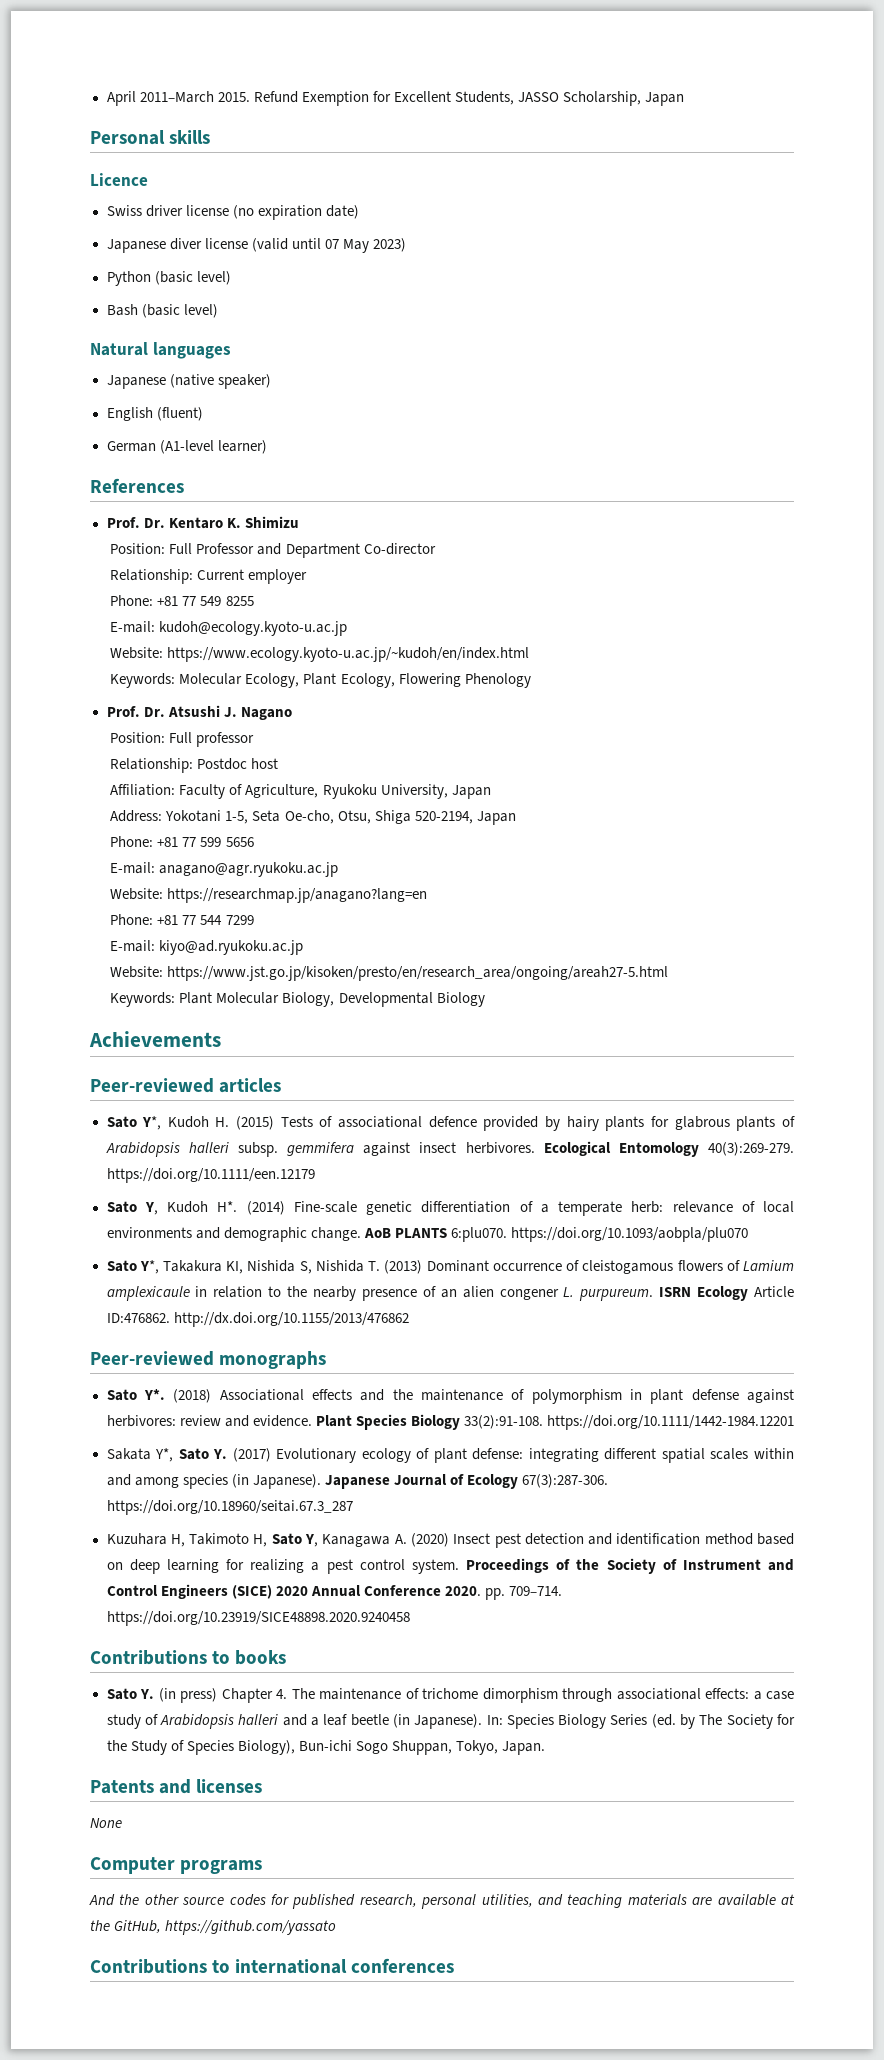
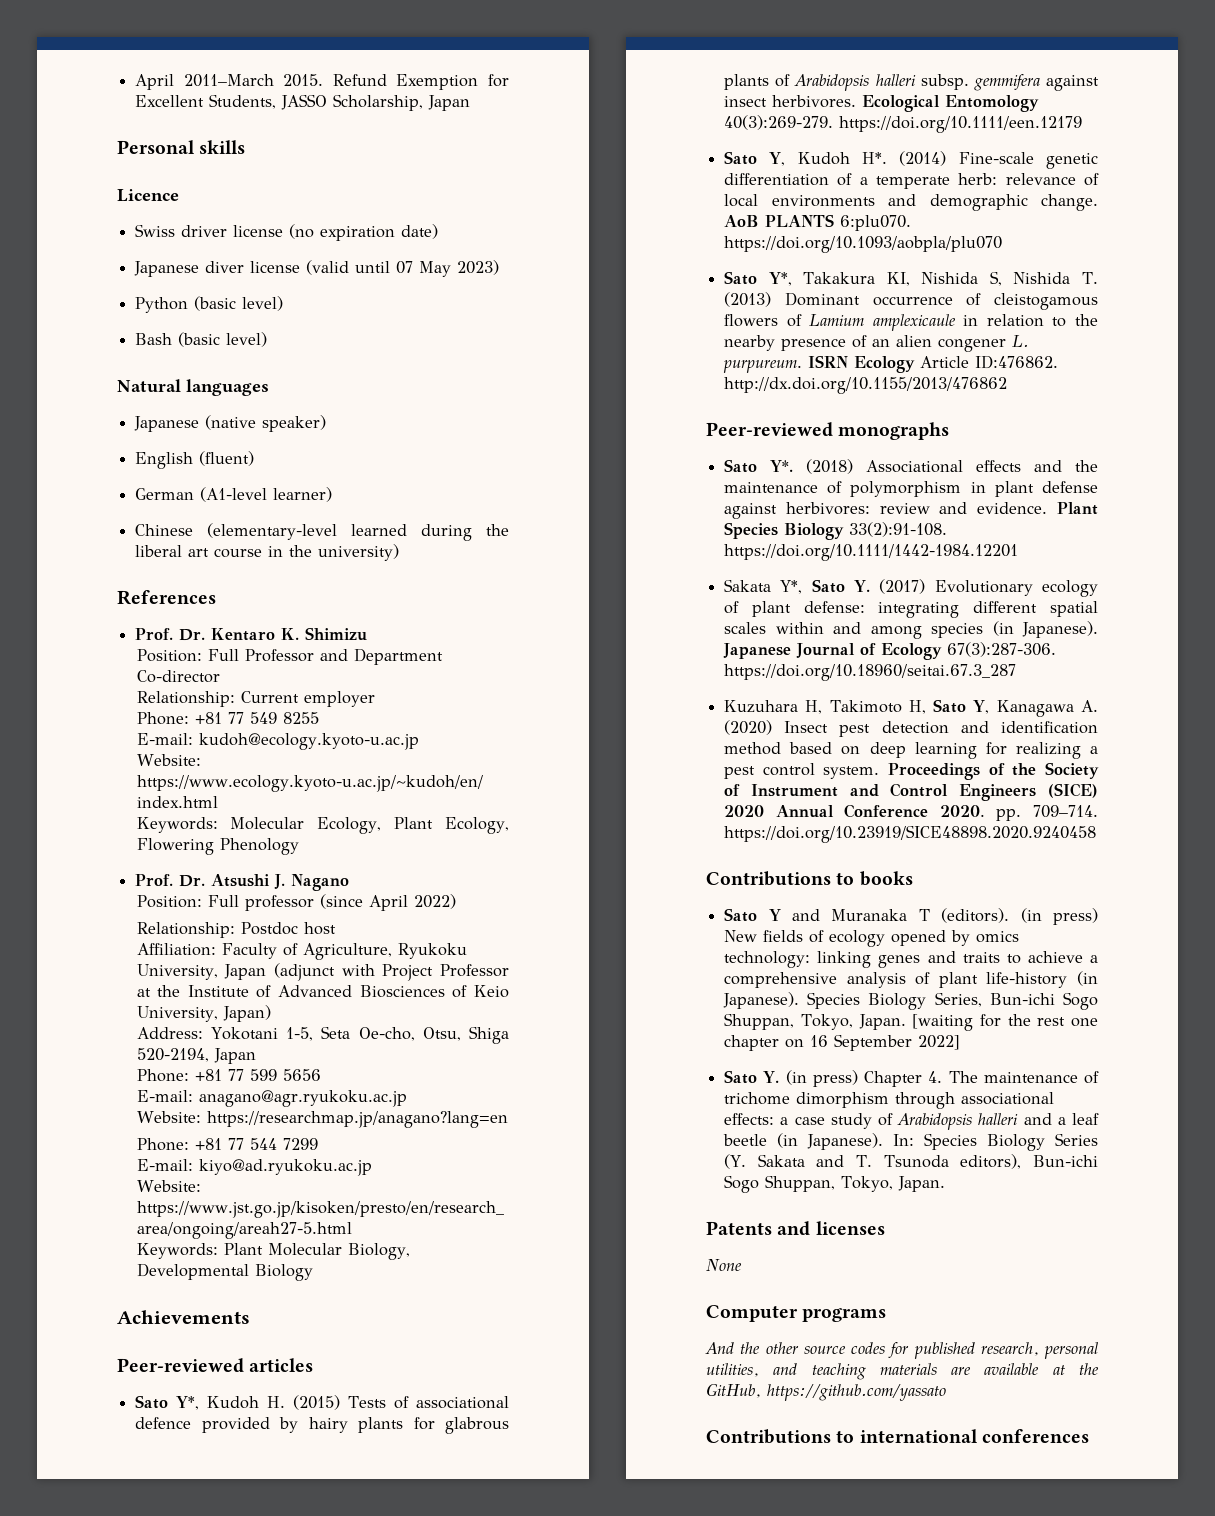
(267, 447) none -> [135,523,509,541] [135,544,400,561] // Chinese (elementary-level learned during the liberal art course in the university)
(255, 739) none -> [319,894,456,911] (since April 2022)
(491, 792) none -> [273,963,509,981] [136,985,509,998] [136,1005,271,1022] (adjunct with Project Professor at the Institute of Advanced Biosciences of Keio University, Japan)
(287, 1657) none -> [724,908,1098,925] [724,930,1020,947] [724,951,1098,968] [724,971,1098,988] [723,992,1098,1010] [724,1013,1098,1031] [724,1034,961,1051] // Sato Y and Muranaka T (editors). (in press) New fields of ecology opened by omics technology: linking genes and traits to achieve a comprehensive analysis of plant life-history (in Japanese). Species Biology Series, Bun-ichi Sogo Shuppan, Tokyo, Japan. [waiting for the rest one chapter on 16 September 2022]
[651,1714,795,1729] [106,1740,295,1755] (ed. by The Society for the Study of Species Biology), -> [724,1154,1022,1169] (Y. Sakata and T. Tsunoda editors),

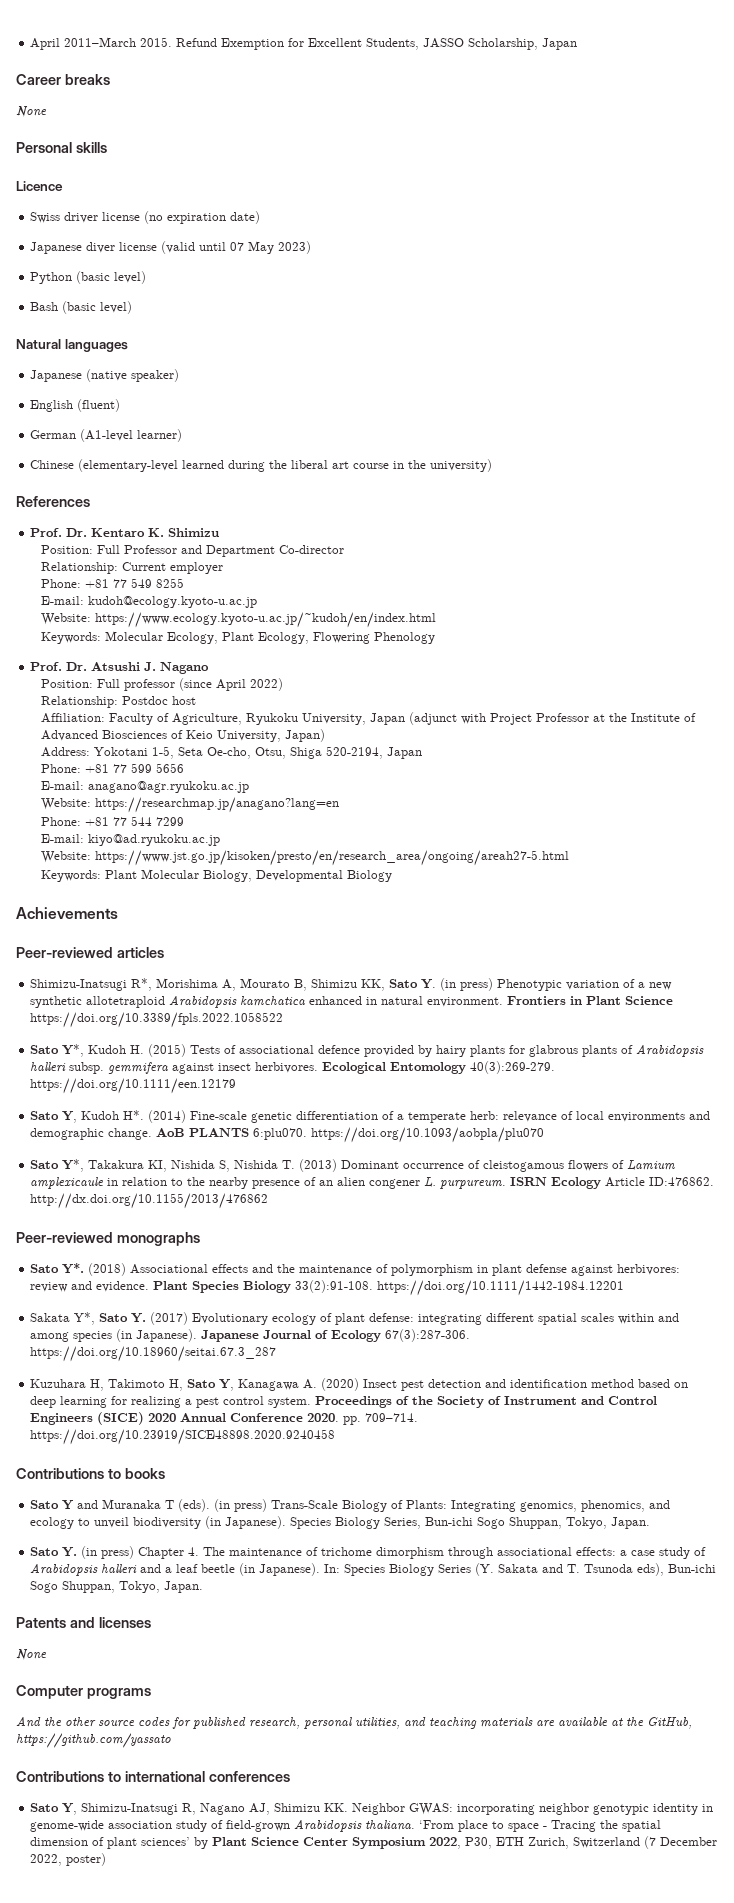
(471, 103) none -> [16,74,110,85] [16,106,47,118] // Career breaks // None
(314, 1365) none -> [30,978,673,991] [30,995,674,1008] [30,1012,284,1028] // Shimizu-Inatsugi R*, Morishima A, Mourato B, Shimizu KK, Sato Y. (in press) Phenotypic variation of a new synthetic allotetraploid Arabidopsis kamchatica enhanced in natural environment. Frontiers in Plant Science https://doi.org/10.3389/fpls.2022.1058522
[941,908,1098,925] [724,930,1020,947] [724,951,1098,968] [724,972,1068,988] (editors). (in press) New fields of ecology opened by omics technology: linking genes and traits to achieve a comprehensive analysis of plant life-history -> [178,1499,671,1512] [30,1517,202,1529] (eds). (in press) Trans-Scale Biology of Plants: Integrating genomics, phenomics, and ecology to unveil biodiversity
[912,1014,1098,1031] [724,1034,961,1051] [waiting for the rest one chapter on 16 September 2022] -> (651, 1523) none
[960,1154,1022,1169] editors), -> [637,1563,665,1576] eds),
(1089, 1436) none -> [30,1803,714,1815] [30,1819,662,1832] [30,1836,718,1849] [30,1853,107,1866] // Sato Y, Shimizu-Inatsugi R, Nagano AJ, Shimizu KK. Neighbor GWAS: incorporating neighbor genotypic identity in genome-wide association study of field-grown Arabidopsis thaliana. ‘From place to space - Tracing the spatial dimension of plant sciences’ by Plant Science Center Symposium 2022, P30, ETH Zurich, Switzerland (7 December 2022, poster)

